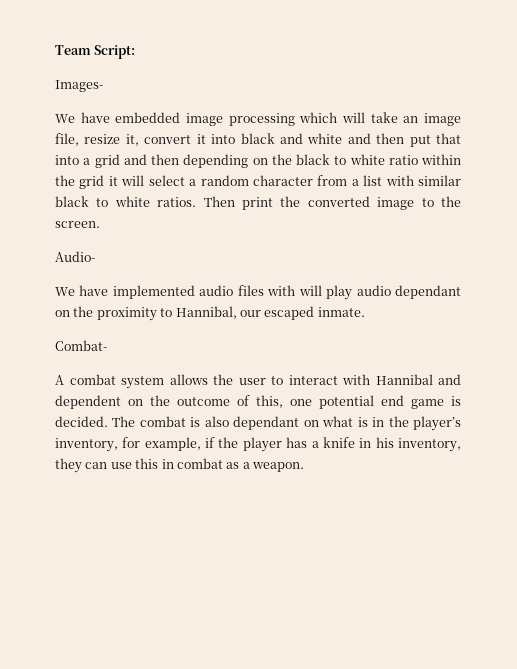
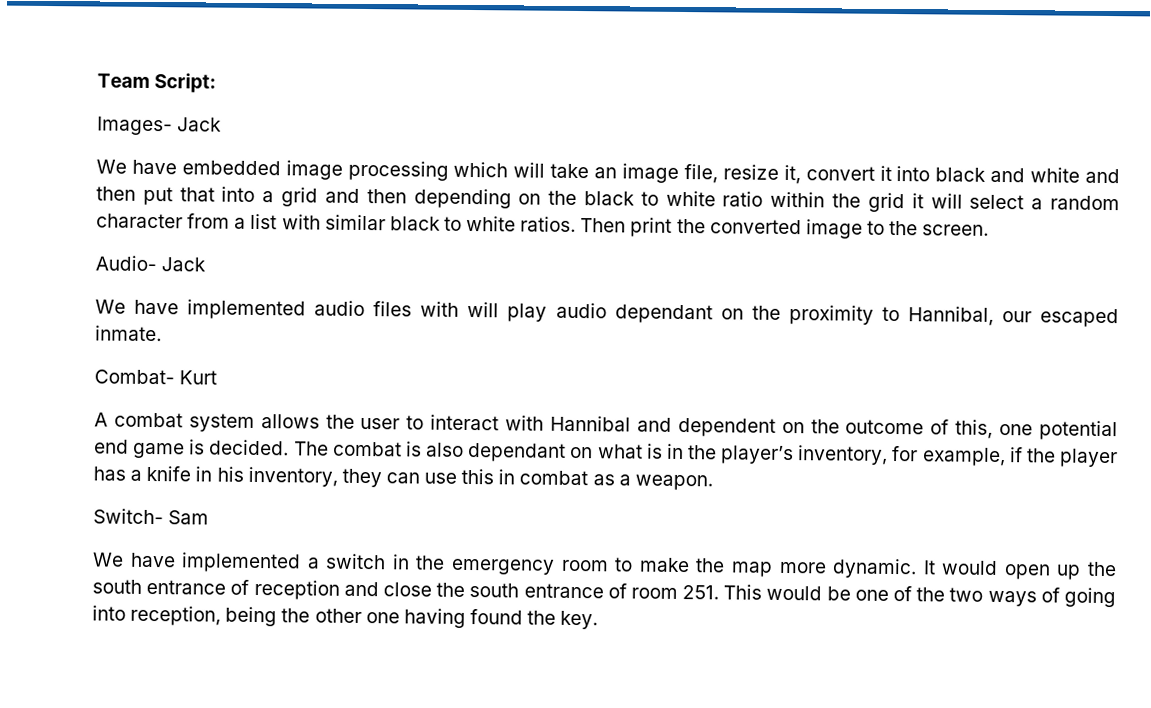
(103, 86) none -> [177,117,223,132] Jack
(95, 256) none -> [161,257,207,272] Jack
(107, 345) none -> [179,370,218,385] Kurt
(304, 467) none -> [93,508,210,525] [92,552,1117,580] [92,579,1116,608] [92,605,599,630] // Switch- Sam // We have implemented a switch in the emergency room to make the map more dynamic. It would open up the south entrance of reception and close the south entrance of room 251. This would be one of the two ways of going into reception, being the other one having found the key.

